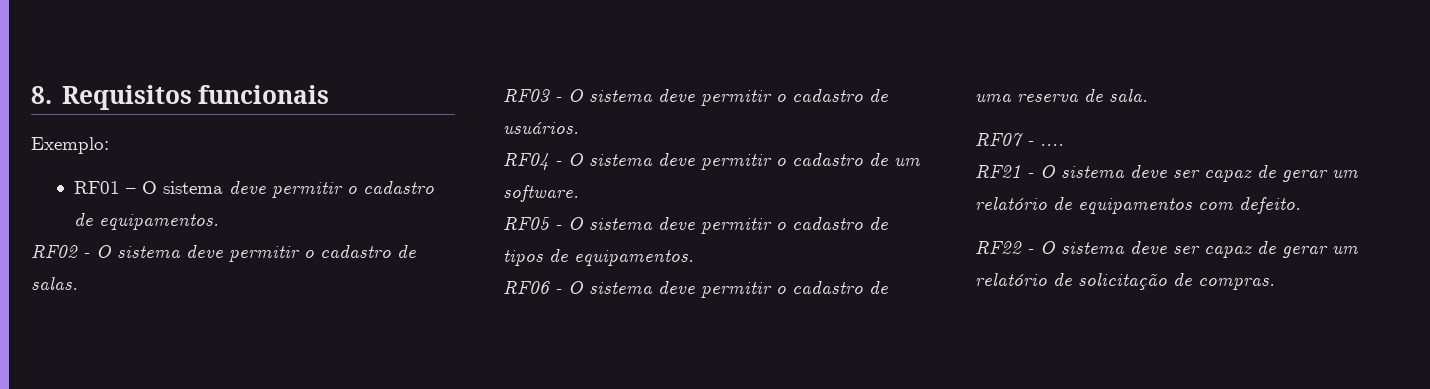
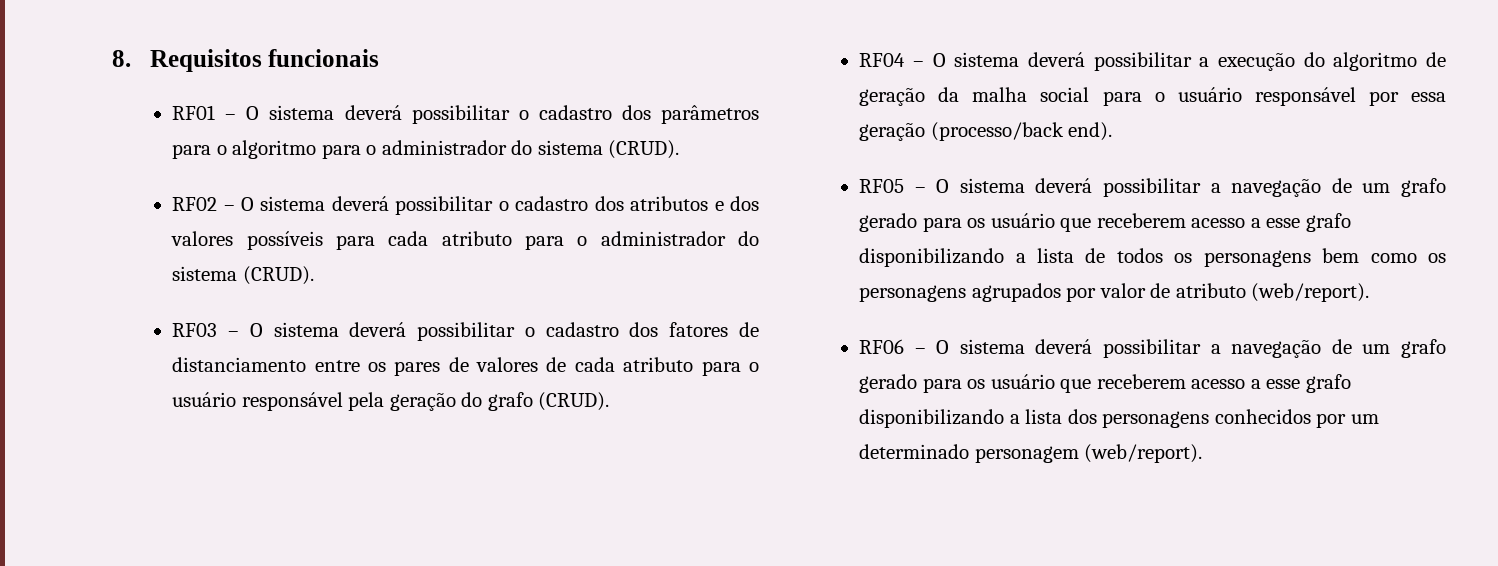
[31,137,109,154] // Exemplo: -> (380, 58) none
[229,181,435,198] [74,213,220,230] [31,244,416,262] [31,277,78,290] [503,88,888,106] [503,122,579,134] [503,152,920,170] [503,185,579,202] [503,216,888,234] [503,249,694,266] [503,280,888,298] [975,89,1148,102] [975,132,1064,146] [975,164,1358,182] [975,197,1301,214] [975,240,1358,258] [975,273,1275,290] deve permitir o cadastro de equipamentos. // RF02 - O sistema deve permitir o cadastro de salas. // RF03 - O sistema deve permitir o cadastro de usuários. // RF04 - O sistema deve permitir o cadastro de um software. // RF05 - O sistema deve permitir o cadastro de tipos de equipamentos. // RF06 - O sistema deve permitir o cadastro de uma reserva de sala. // RF07 - .... // RF21 - O sistema deve ser capaz de gerar um relatório de equipamentos com defeito. // RF22 - O sistema deve ser capaz de gerar um relatório de solicitação de compras. -> [344,105,759,124] [172,140,680,159] [172,196,759,215] [171,231,760,250] [172,266,314,285] [172,322,759,341] [172,357,759,376] [172,392,610,411] [859,52,1446,71] [859,87,1446,106] [859,122,1113,141] [859,178,1446,197] [859,213,1351,232] [859,248,1446,267] [859,283,1370,302] [859,339,1446,358] [859,374,1351,393] [859,409,1379,428] [859,444,1203,463] deverá possibilitar o cadastro dos parâmetros para o algoritmo para o administrador do sistema (CRUD). // RF02 – O sistema deverá possibilitar o cadastro dos atributos e dos valores possíveis para cada atributo para o administrador do sistema (CRUD). // RF03 – O sistema deverá possibilitar o cadastro dos fatores de distanciamento entre os pares de valores de cada atributo para o usuário responsável pela geração do grafo (CRUD). // RF04 – O sistema deverá possibilitar a execução do algoritmo de geração da malha social para o usuário responsável por essa geração (processo/back end). // RF05 – O sistema deverá possibilitar a navegação de um grafo gerado para os usuário que receberem acesso a esse grafo disponibilizando a lista de todos os personagens bem como os personagens agrupados por valor de atributo (web/report). // RF06 – O sistema deverá possibilitar a navegação de um grafo gerado para os usuário que receberem acesso a esse grafo disponibilizando a lista dos personagens conhecidos por um determinado personagem (web/report).

